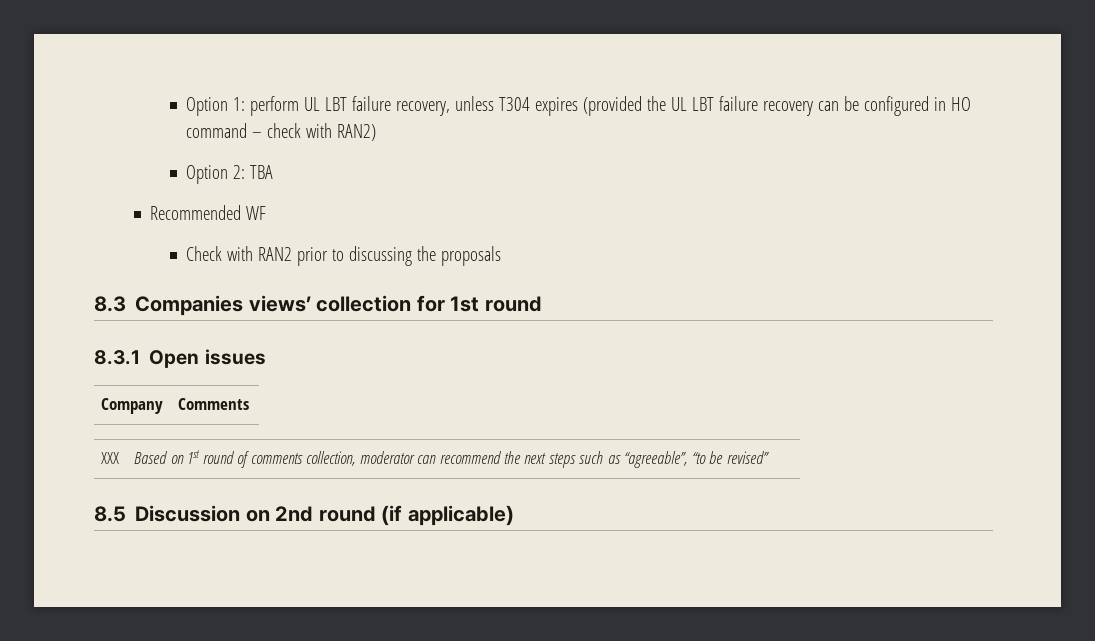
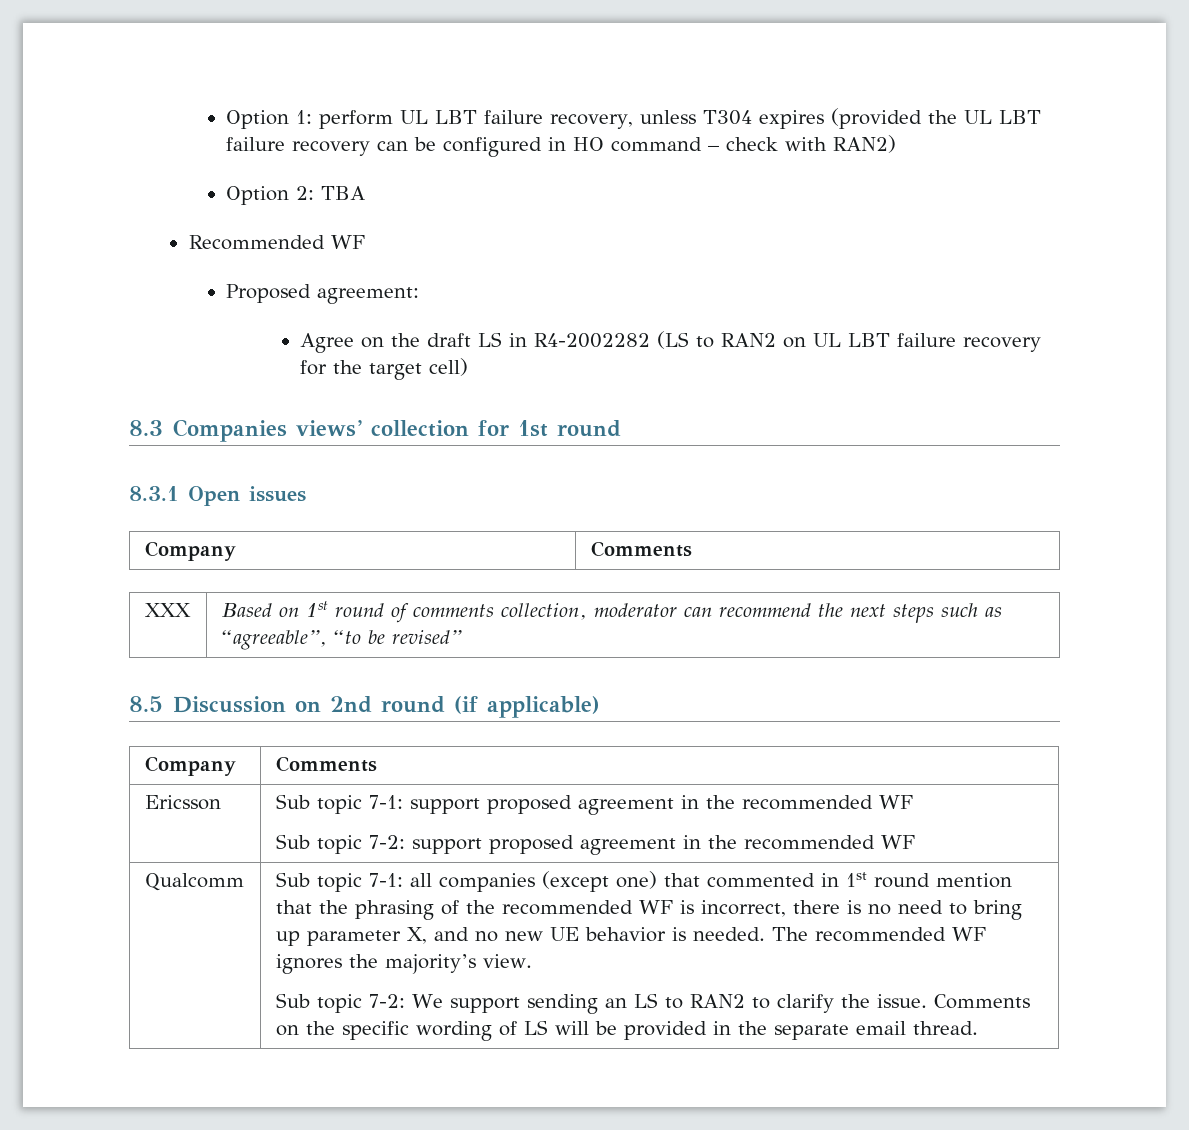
[186,246,502,266] Check with RAN2 prior to discussing the proposals -> [225,284,419,304] [300,331,1042,353] [300,358,469,380] Proposed agreement: // Agree on the draft LS in R4-2002282 (LS to RAN2 on UL LBT failure recovery for the target cell)
(514, 515) none -> [144,756,236,776] [275,756,377,772] [144,795,221,810] [275,794,913,815] [275,834,915,855] [144,873,244,891] [275,871,1012,892] [275,900,1022,920] [275,927,986,946] [275,954,532,974] [275,993,1030,1014] [275,1020,978,1041] // Company | Comments // Ericsson | Sub topic 7-1: support proposed agreement in the recommended WF // Sub topic 7-2: support proposed agreement in the recommended WF // Qualcomm | Sub topic 7-1: all companies (except one) that commented in 1st round mention that the phrasing of the recommended WF is incorrect, there is no need to bring up parameter X, and no new UE behavior is needed. The recommended WF ignores the majority’s view. // Sub topic 7-2: We support sending an LS to RAN2 to clarify the issue. Comments on the specific wording of LS will be provided in the separate email thread.

